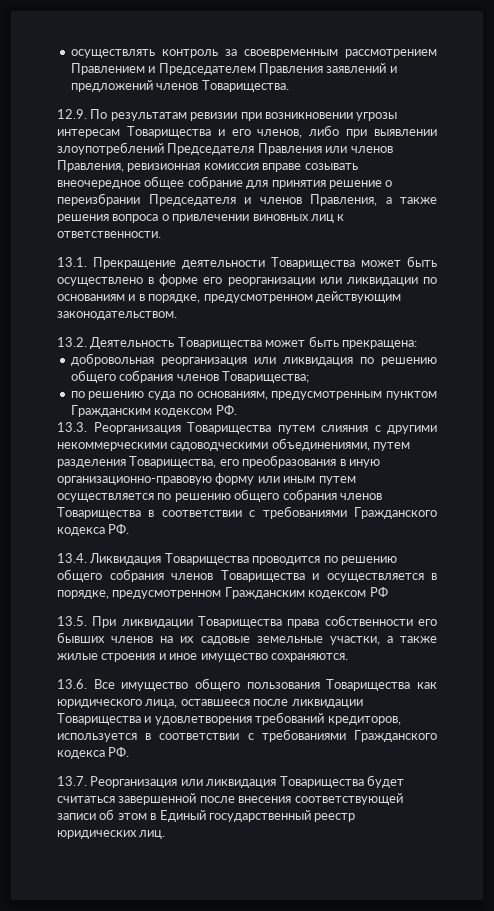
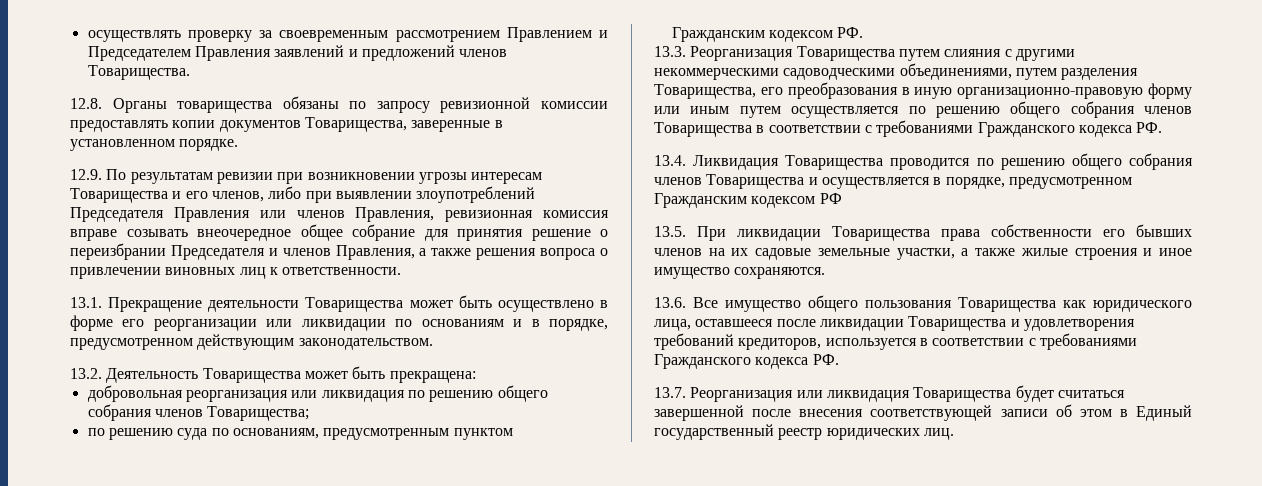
[161,49,218,58] контроль -> [187,30,252,42] проверку
(289, 86) none -> [70,96,608,113] [70,117,503,132] [70,139,239,151] // 12.8. Органы товарищества обязаны по запросу ревизионной комиссии предоставлять копии документов Товарищества, заверенные в установленном порядке.

